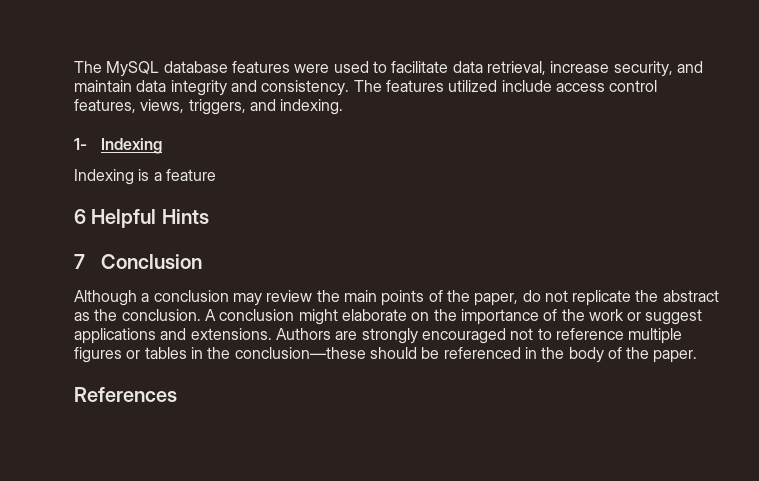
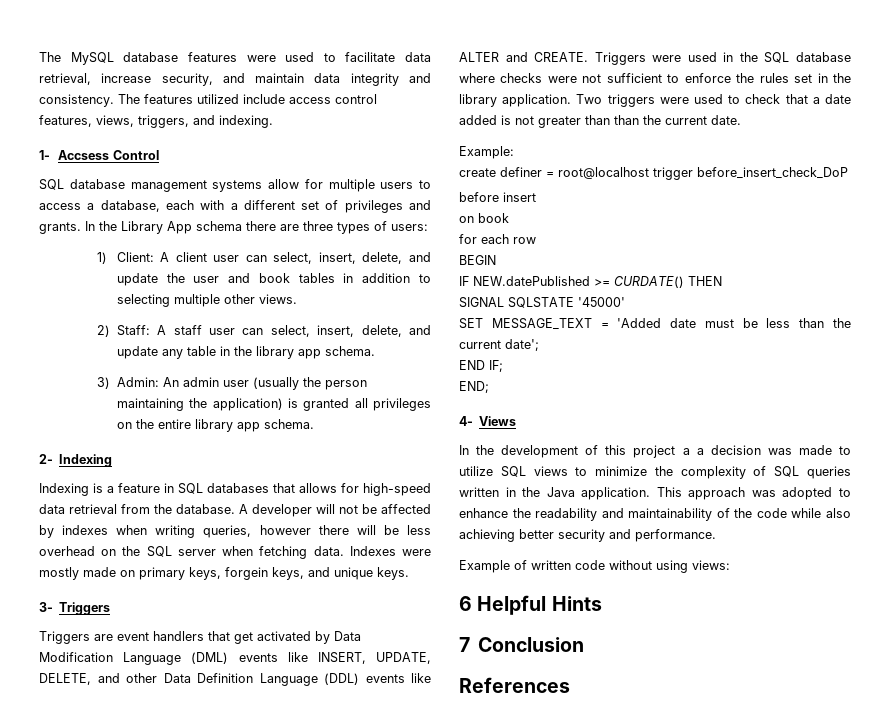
(87, 144) none -> [58,150,159,160] [39,179,431,192] [39,200,432,213] [39,221,428,234] [97,252,431,264] [116,273,431,286] [116,294,297,307] [97,325,431,337] [116,346,375,359] [97,377,367,390] [116,398,432,411] [116,419,314,432] [39,454,53,464] Accsess Control // SQL database management systems allow for multiple users to access a database, each with a different set of privileges and grants. In the Library App schema there are three types of users: // 1) Client: A client user can select, insert, delete, and update the user and book tables in addition to selecting multiple other views. // 2) Staff: A staff user can select, insert, delete, and update any table in the library app schema. // 3) Admin: An admin user (usually the person maintaining the application) is granted all privileges on the entire library app schema. // 2-
(216, 175) none -> [164,483,431,496] [39,504,431,517] [39,525,431,538] [39,546,432,559] [39,567,409,580] [39,602,111,615] [39,631,361,644] [39,652,431,665] [39,673,431,686] [459,52,851,65] [459,73,851,83] [459,94,851,107] [459,115,741,128] [459,146,514,159] [459,167,848,180] [459,192,536,202] [459,213,509,223] [459,234,536,244] [459,255,496,265] [459,276,722,288] [459,297,625,308] [459,318,851,330] [459,339,539,351] [459,360,503,372] [459,381,489,393] [459,416,517,426] [459,445,851,458] [459,466,851,479] [459,487,851,500] [459,508,851,521] [459,529,716,542] [459,560,730,573] in SQL databases that allows for high-speed data retrieval from the database. A developer will not be affected by indexes when writing queries, however there will be less overhead on the SQL server when fetching data. Indexes were mostly made on primary keys, forgein keys, and unique keys. // 3- Triggers // Triggers are event handlers that get activated by Data Modification Language (DML) events like INSERT, UPDATE, DELETE, and other Data Definition Language (DDL) events like ALTER and CREATE. Triggers were used in the SQL database where checks were not sufficient to enforce the rules set in the library application. Two triggers were used to check that a date added is not greater than than the current date. // Example: // create definer = root@localhost trigger before_insert_check_DoP // before insert // on book // for each row // BEGIN // IF NEW.datePublished >= CURDATE() THEN // SIGNAL SQLSTATE '45000' // SET MESSAGE_TEXT = 'Added date must be less than the current date'; // END IF; // END; // 4- Views // In the development of this project a a decision was made to utilize SQL views to minimize the complexity of SQL queries written in the Java application. This approach was adopted to enhance the readability and maintainability of the code while also achieving better security and performance. // Example of written code without using views:
[74,290,719,306] [74,309,703,325] [74,328,683,344] [74,347,698,363] // Although a conclusion may review the main points of the paper, do not replicate the abstract as the conclusion. A conclusion might elaborate on the importance of the work or suggest applications and extensions. Authors are strongly encouraged not to reference multiple figures or tables in the conclusion—these should be referenced in the body of the paper. -> (585, 644) none

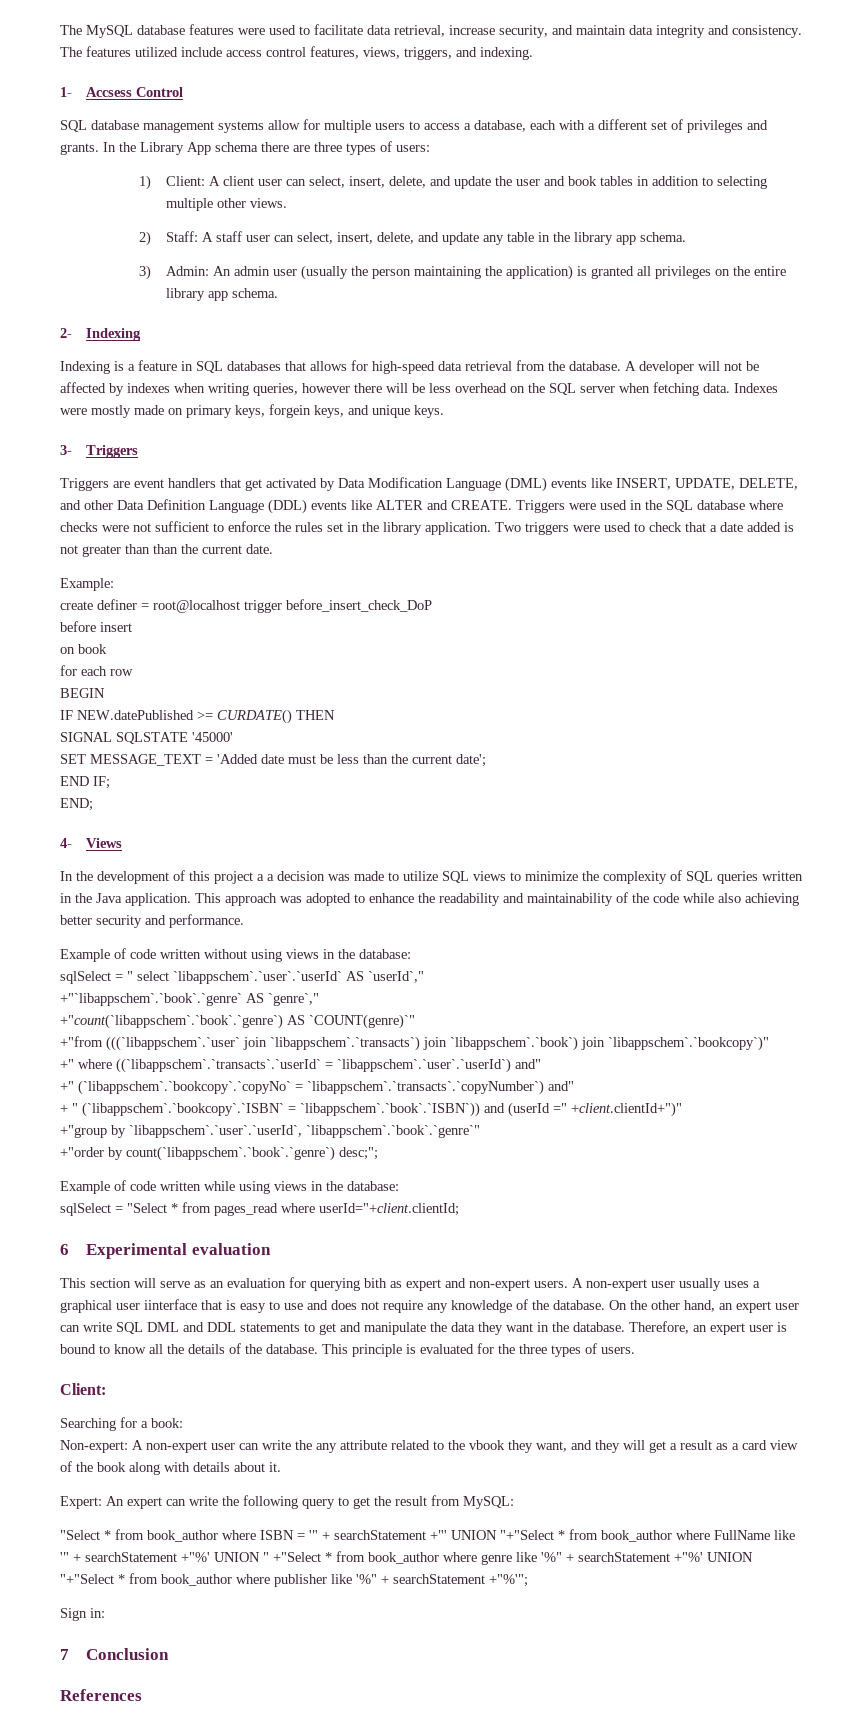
[531,560,730,573] [459,595,602,615] written code without using views: // 6 Helpful Hints -> [130,949,411,962] [60,971,424,984] [60,993,319,1006] [60,1014,415,1029] [60,1036,769,1051] [60,1058,541,1073] [60,1080,574,1095] [60,1102,682,1117] [60,1125,480,1138] [60,1146,378,1161] [60,1180,399,1194] [60,1202,459,1216] [60,1243,271,1259] [60,1277,760,1291] [60,1299,799,1313] [60,1321,787,1335] [60,1343,635,1357] [60,1383,106,1395] [60,1417,183,1431] [60,1440,798,1453] [60,1461,281,1475] [60,1495,514,1509] [60,1529,795,1542] [60,1551,753,1565] [60,1573,528,1587] [60,1608,105,1621] code written without using views in the database: // sqlSelect = " select `libappschem`.`user`.`userId` AS `userId`," // +"`libappschem`.`book`.`genre` AS `genre`," // +"count(`libappschem`.`book`.`genre`) AS `COUNT(genre)`" // +"from (((`libappschem`.`user` join `libappschem`.`transacts`) join `libappschem`.`book`) join `libappschem`.`bookcopy`)" // +" where ((`libappschem`.`transacts`.`userId` = `libappschem`.`user`.`userId`) and" // +" (`libappschem`.`bookcopy`.`copyNo` = `libappschem`.`transacts`.`copyNumber`) and" // + " (`libappschem`.`bookcopy`.`ISBN` = `libappschem`.`book`.`ISBN`)) and (userId =" +client.clientId+")" // +"group by `libappschem`.`user`.`userId`, `libappschem`.`book`.`genre`" // +"order by count(`libappschem`.`book`.`genre`) desc;"; // Example of code written while using views in the database: // sqlSelect = "Select * from pages_read where userId="+client.clientId; // 6 Experimental evaluation // This section will serve as an evaluation for querying bith as expert and non-expert users. A non-expert user usually uses a graphical user iinterface that is easy to use and does not require any knowledge of the database. On the other hand, an expert user can write SQL DML and DDL statements to get and manipulate the data they want in the database. Therefore, an expert user is bound to know all the details of the database. This principle is evaluated for the three types of users. // Client: // Searching for a book: // Non-expert: A non-expert user can write the any attribute related to the vbook they want, and they will get a result as a card view of the book along with details about it. // Expert: An expert can write the following query to get the result from MySQL: // "Select * from book_author where ISBN = '" + searchStatement +"' UNION "+"Select * from book_author where FullName like '" + searchStatement +"%' UNION " +"Select * from book_author where genre like '%" + searchStatement +"%' UNION "+"Select * from book_author where publisher like '%" + searchStatement +"%'"; // Sign in:

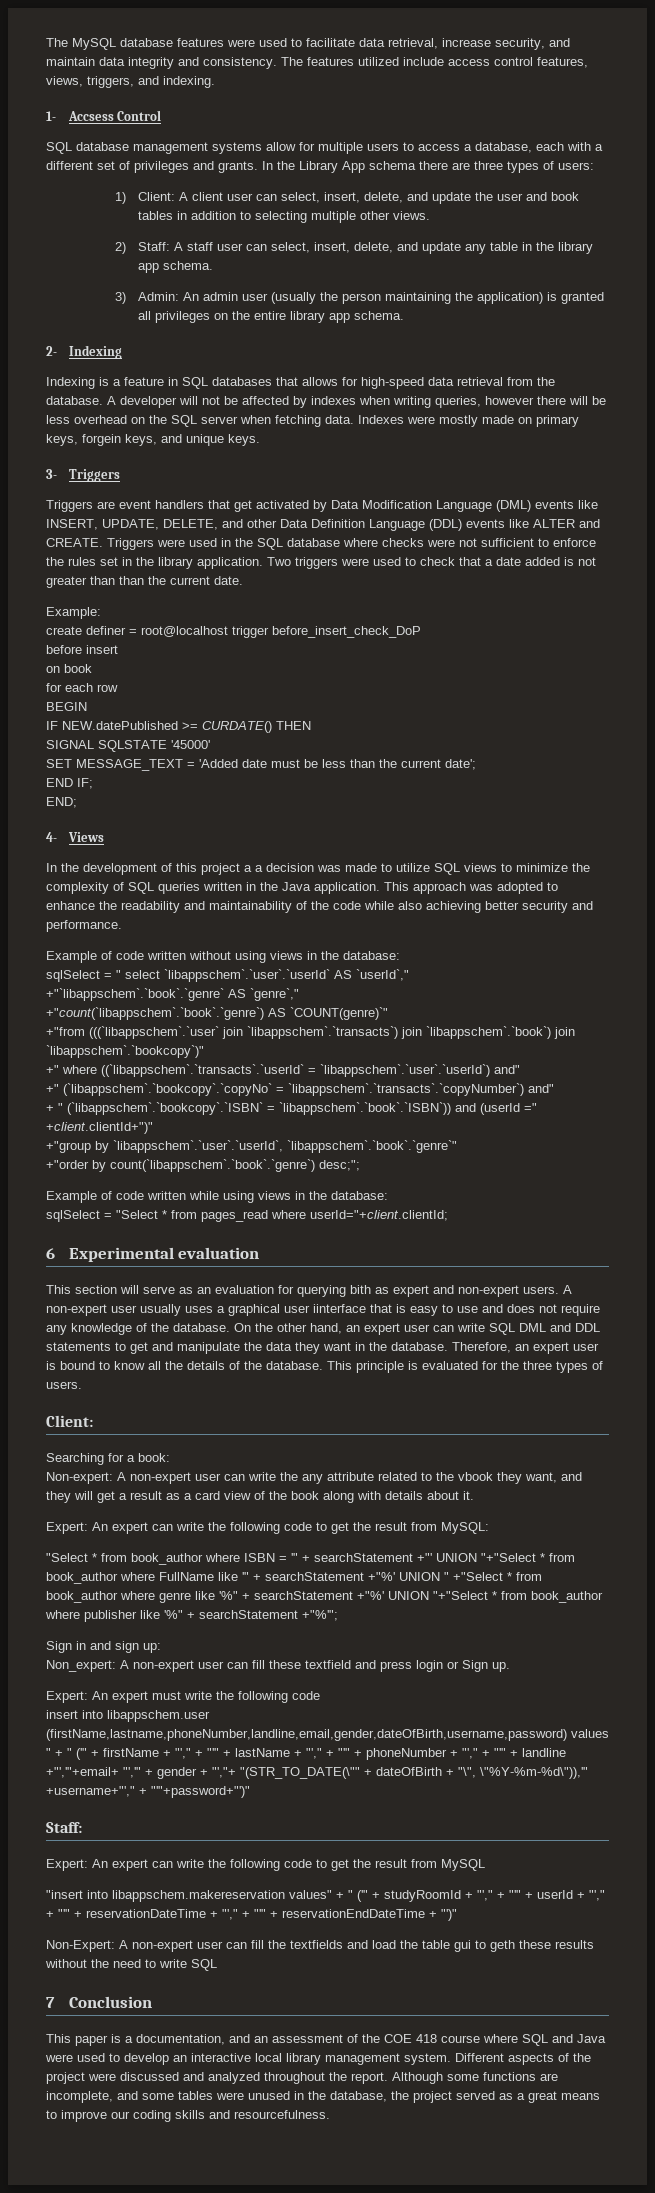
[302,1499,335,1509] query -> [284,1522,312,1531] code
[90,1608,105,1618] [60,1648,170,1660] [60,1689,142,1701] in: // 7 Conclusion // References -> [76,1641,161,1653] [46,1660,510,1672] [46,1691,320,1703] [46,1710,210,1722] [46,1729,609,1741] [46,1748,566,1760] [46,1767,588,1779] [46,1786,250,1798] [46,1822,82,1833] [46,1859,485,1871] [46,1890,605,1902] [46,1909,457,1921] [46,1940,594,1952] [45,1959,217,1971] [46,1996,152,2008] [46,2034,606,2046] [45,2053,591,2065] [46,2072,558,2084] [46,2091,600,2103] [46,2110,330,2122] in and sign up: // Non_expert: A non-expert user can fill these textfield and press login or Sign up. // Expert: An expert must write the following code // insert into libappschem.user (firstName,lastname,phoneNumber,landline,email,gender,dateOfBirth,username,password) values " + " ('" + firstName + "'," + "'" + lastName + "'," + "'" + phoneNumber + "'," + "'" + landline +"','"+email+ "','" + gender + "',"+ "(STR_TO_DATE(\"" + dateOfBirth + "\", \"%Y-%m-%d\")),'" +username+"'," + "'"+password+"')" // Staff: // Expert: An expert can write the following code to get the result from MySQL // "insert into libappschem.makereservation values" + " ('" + studyRoomId + "'," + "'" + userId + "'," + "'" + reservationDateTime + "'," + "'" + reservationEndDateTime + "')" // Non-Expert: A non-expert user can fill the textfields and load the table gui to geth these results without the need to write SQL // 7 Conclusion // This paper is a documentation, and an assessment of the COE 418 course where SQL and Java were used to develop an interactive local library management system. Different aspects of the project were discussed and analyzed throughout the report. Although some functions are incomplete, and some tables were unused in the database, the project served as a great means to improve our coding skills and resourcefulness.

